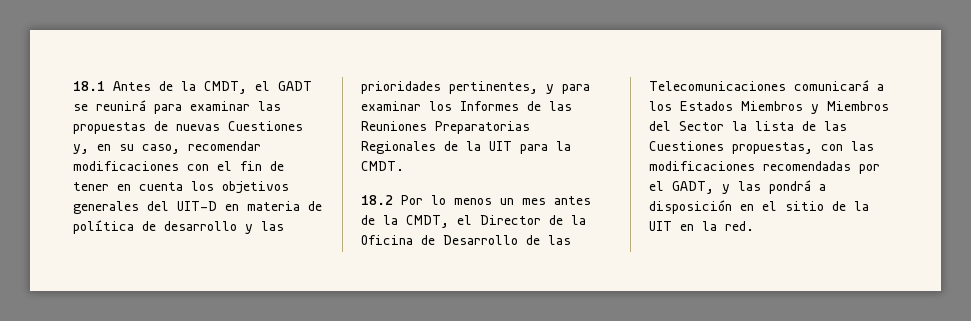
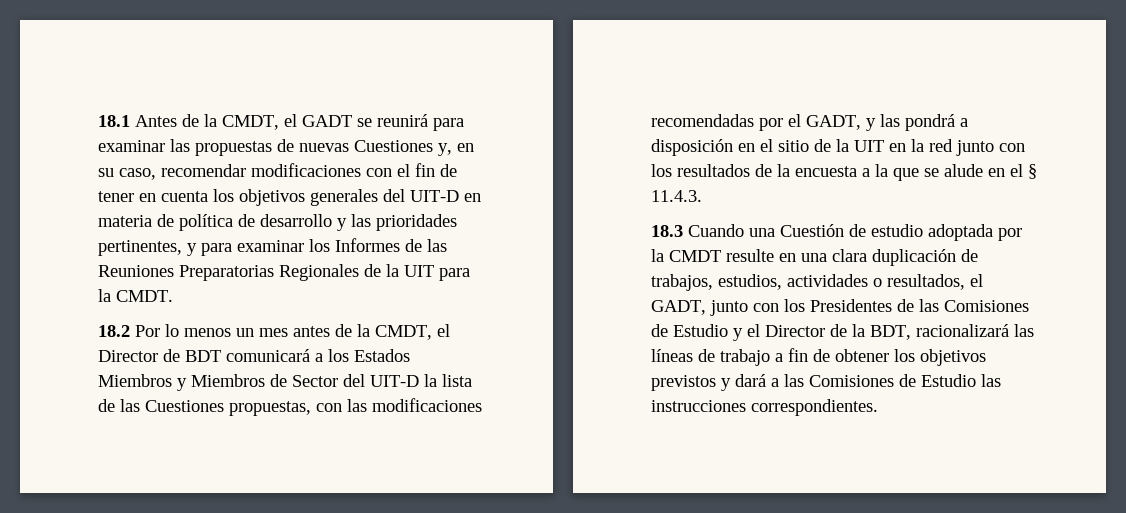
[571,215,586,225] [361,235,571,245] [649,81,786,91] la Oficina de Desarrollo de las Telecomunicaciones -> [185,350,221,362] BDT
[649,121,724,131] del Sector -> [270,374,419,387] de Sector del UIT-D
[725,221,754,231] red. -> [929,139,1025,156] [651,164,1037,181] [651,190,702,202] [651,224,1022,241] [651,249,978,266] [651,274,983,291] [651,299,1029,316] [651,324,1034,341] [651,348,986,366] [651,374,1001,391] [651,399,878,416] red junto con los resultados de la encuesta a la que se alude en el § 11.4.3. // 18.3 Cuando una Cuestión de estudio adoptada por la CMDT resulte en una clara duplicación de trabajos, estudios, actividades o resultados, el GADT, junto con los Presidentes de las Comisiones de Estudio y el Director de la BDT, racionalizará las líneas de trabajo a fin de obtener los objetivos previstos y dará a las Comisiones de Estudio las instrucciones correspondientes.

